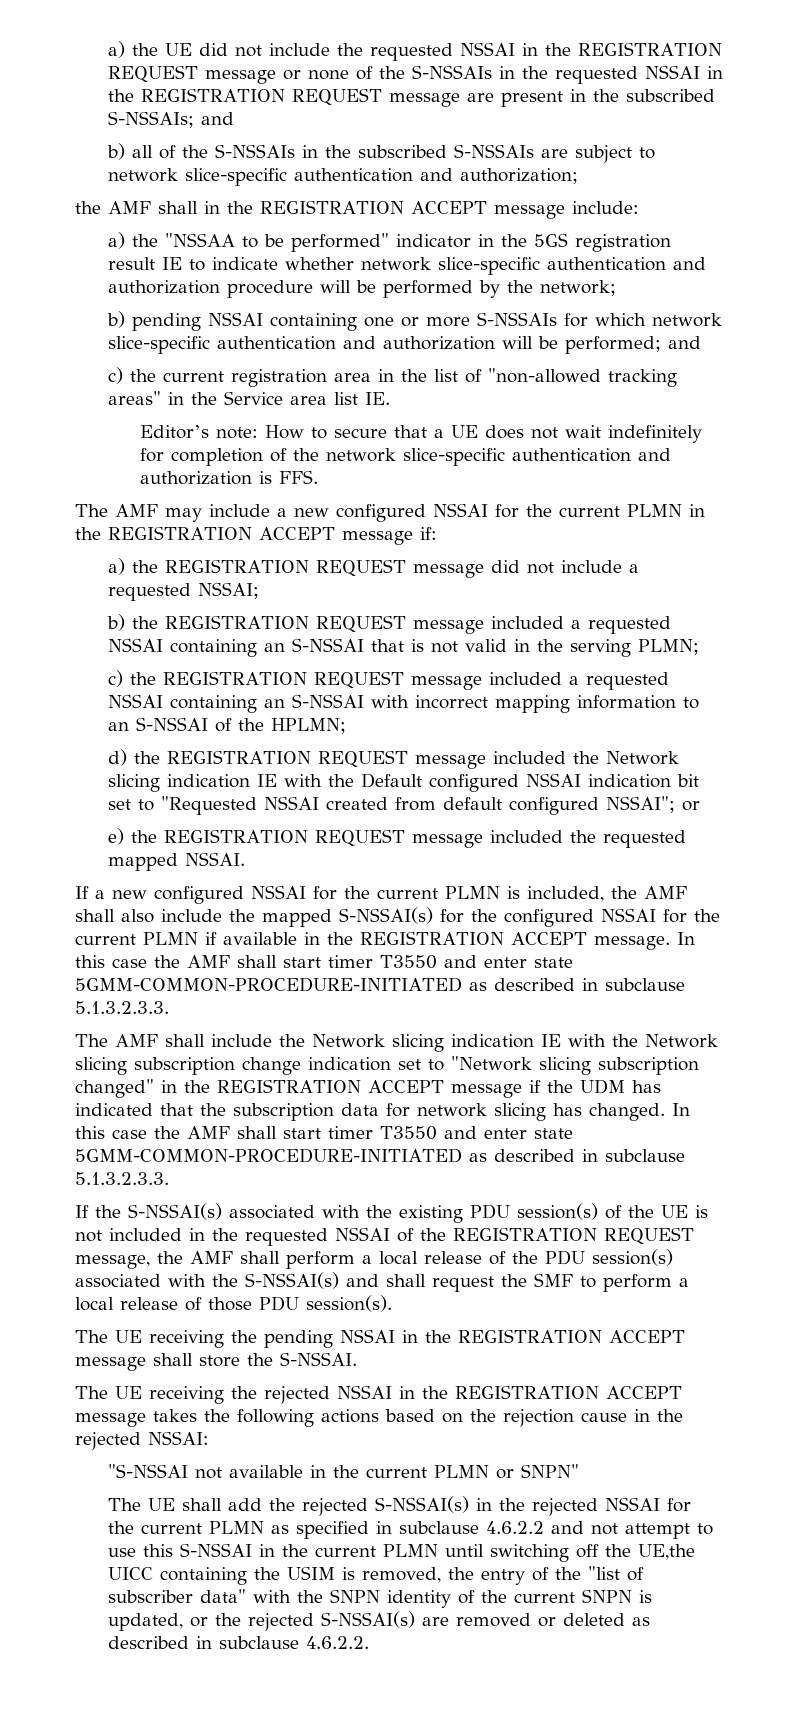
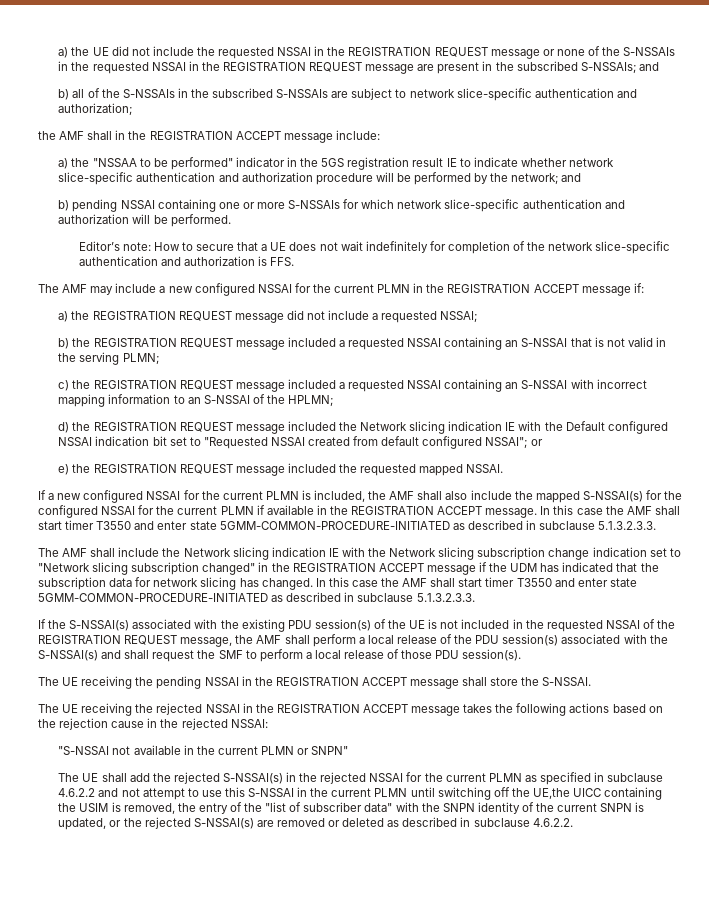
(616, 288) none -> [561,173,582,182] and
[564,336,701,354] [107,367,677,387] [107,391,390,405] performed; and // c) the current registration area in the list of "non-allowed tracking areas" in the Service area list IE. -> [170,214,231,227] performed.

